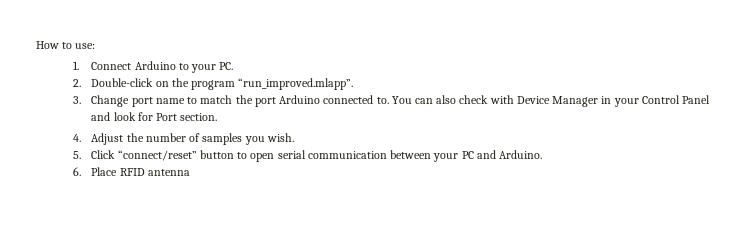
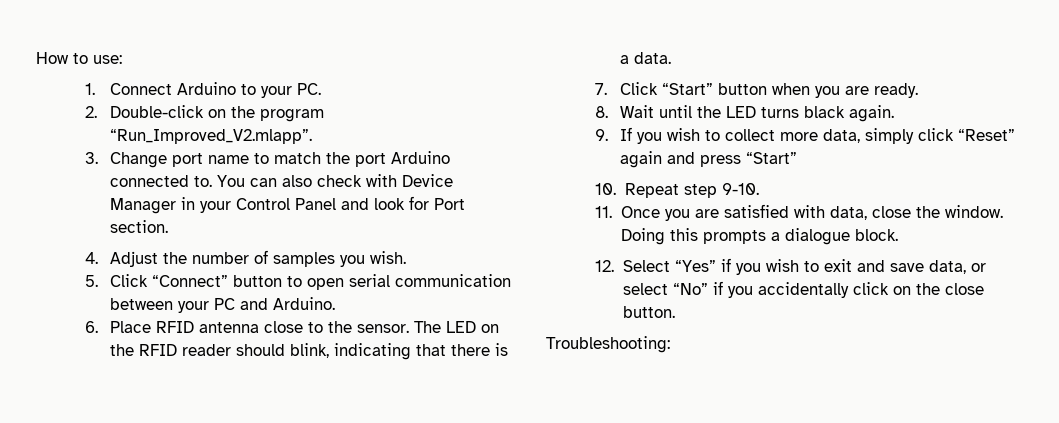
[238,78,354,90] “run_improved.mlapp”. -> [109,129,312,144] “Run_Improved_V2.mlapp”.
[117,150,197,161] “connect/reset” -> [151,275,228,287] “Connect”
(190, 172) none -> [263,321,499,333] [109,343,508,360] [619,52,671,64] [595,82,918,98] [595,105,894,122] [595,127,1015,144] [619,151,797,168] [595,183,759,198] [595,204,1003,221] [620,228,898,245] [595,258,986,275] [622,281,984,298] [622,306,675,318] [546,336,670,353] close to the sensor. The LED on the RFID reader should blink, indicating that there is a data. // 7. Click “Start” button when you are ready. // 8. Wait until the LED turns black again. // 9. If you wish to collect more data, simply click “Reset” again and press “Start” // 10. Repeat step 9-10. // 11. Once you are satisfied with data, close the window. Doing this prompts a dialogue block. // 12. Select “Yes” if you wish to exit and save data, or select “No” if you accidentally click on the close button. // Troubleshooting:

